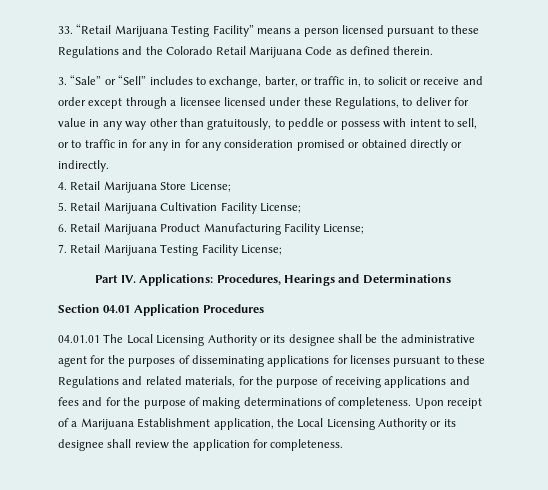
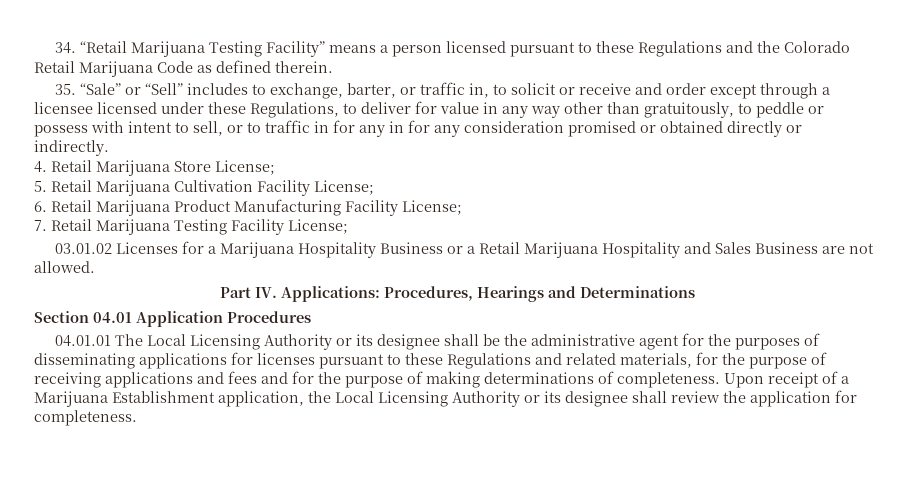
[58,26,73,34] 33. -> [55,42,77,54] 34.
[58,77,67,85] 3. -> [55,84,77,95] 35.
(282, 250) none -> [55,241,875,258] [34,261,95,273] // 03.01.02 Licenses for a Marijuana Hospitality Business or a Retail Marijuana Hospitality and Sales Business are not allowed.

